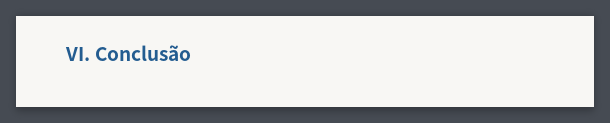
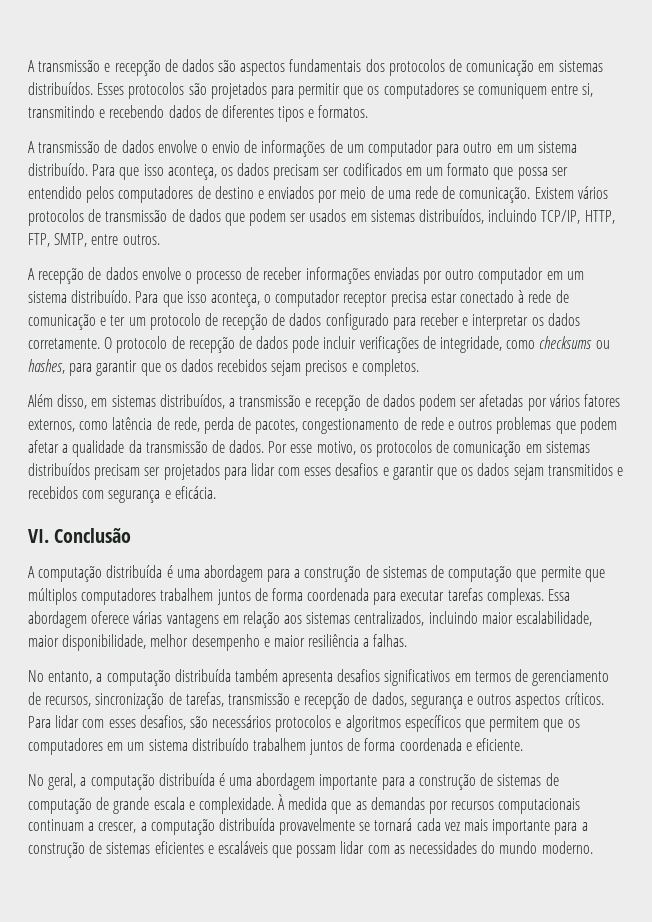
[65,45,192,61] VI. Conclusão -> [28,59,603,76] [28,82,594,99] [28,105,369,122] [28,140,577,157] [28,163,568,180] [28,186,608,203] [28,209,615,226] [28,233,160,247] [28,267,584,284] [28,290,569,307] [28,313,580,330] [28,336,610,353] [28,359,419,376] [28,394,620,411] [28,417,617,434] [28,440,590,457] [28,463,623,480] [28,486,216,503] [28,528,132,543] [28,565,605,582] [28,588,571,605] [28,611,593,628] [28,634,408,651] [28,669,610,686] [28,692,604,709] [28,715,580,732] [28,738,524,755] [28,773,559,790] [28,794,581,814] [28,818,588,835] [28,841,593,858] A transmissão e recepção de dados são aspectos fundamentais dos protocolos de comunicação em sistemas distribuídos. Esses protocolos são projetados para permitir que os computadores se comuniquem entre si, transmitindo e recebendo dados de diferentes tipos e formatos. // A transmissão de dados envolve o envio de informações de um computador para outro em um sistema distribuído. Para que isso aconteça, os dados precisam ser codificados em um formato que possa ser entendido pelos computadores de destino e enviados por meio de uma rede de comunicação. Existem vários protocolos de transmissão de dados que podem ser usados em sistemas distribuídos, incluindo TCP/IP, HTTP, FTP, SMTP, entre outros. // A recepção de dados envolve o processo de receber informações enviadas por outro computador em um sistema distribuído. Para que isso aconteça, o computador receptor precisa estar conectado à rede de comunicação e ter um protocolo de recepção de dados configurado para receber e interpretar os dados corretamente. O protocolo de recepção de dados pode incluir verificações de integridade, como checksums ou hashes, para garantir que os dados recebidos sejam precisos e completos. // Além disso, em sistemas distribuídos, a transmissão e recepção de dados podem ser afetadas por vários fatores externos, como latência de rede, perda de pacotes, congestionamento de rede e outros problemas que podem afetar a qualidade da transmissão de dados. Por esse motivo, os protocolos de comunicação em sistemas distribuídos precisam ser projetados para lidar com esses desafios e garantir que os dados sejam transmitidos e recebidos com segurança e eficácia. // VI. Conclusão // A computação distribuída é uma abordagem para a construção de sistemas de computação que permite que múltiplos computadores trabalhem juntos de forma coordenada para executar tarefas complexas. Essa abordagem oferece várias vantagens em relação aos sistemas centralizados, incluindo maior escalabilidade, maior disponibilidade, melhor desempenho e maior resiliência a falhas. // No entanto, a computação distribuída também apresenta desafios significativos em termos de gerenciamento de recursos, sincronização de tarefas, transmissão e recepção de dados, segurança e outros aspectos críticos. Para lidar com esses desafios, são necessários protocolos e algoritmos específicos que permitem que os computadores em um sistema distribuído trabalhem juntos de forma coordenada e eficiente. // No geral, a computação distribuída é uma abordagem importante para a construção de sistemas de computação de grande escala e complexidade. À medida que as demandas por recursos computacionais continuam a crescer, a computação distribuída provavelmente se tornará cada vez mais importante para a construção de sistemas eficientes e escaláveis que possam lidar com as necessidades do mundo moderno.

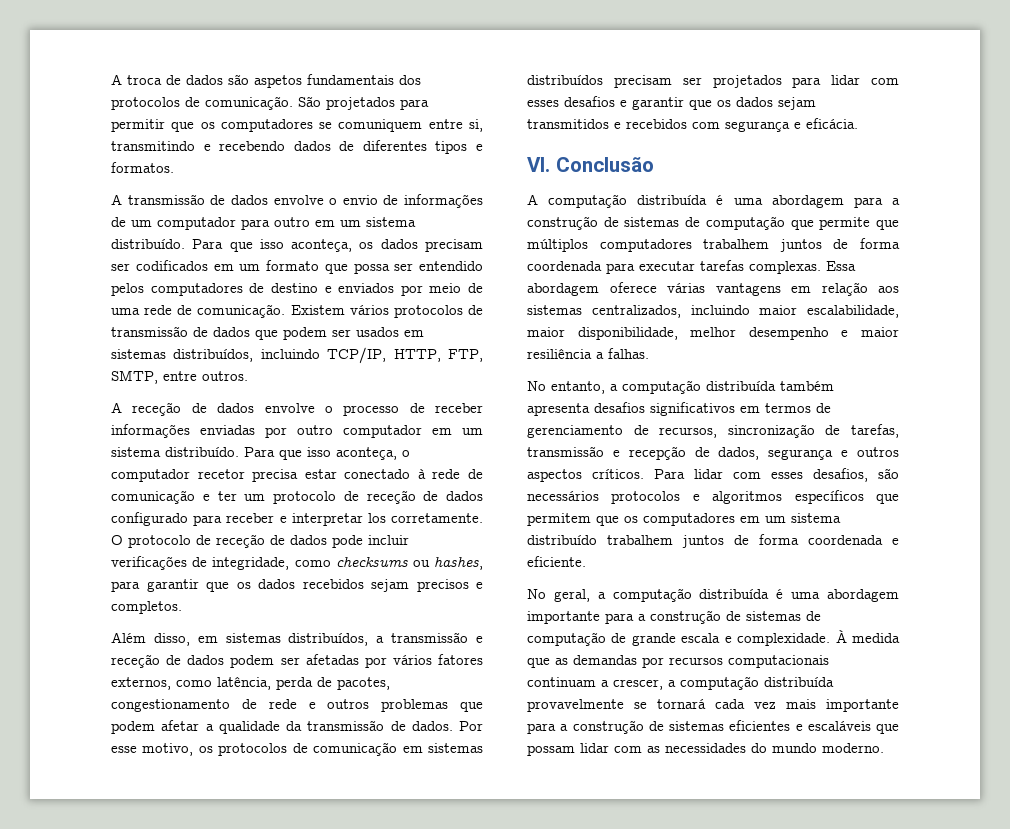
[28,59,161,76] A transmissão e recepção -> [111,74,162,85] A troca
[240,61,286,76] aspectos -> [254,75,302,88] aspetos
[466,59,603,76] [28,82,207,99] comunicação em sistemas distribuídos. Esses protocolos são -> [205,96,321,110] comunicação. São
[38,267,85,284] recepção -> [132,402,182,416] receção
[343,292,388,307] receptor -> [197,469,245,479] recetor
[222,313,269,330] recepção -> [366,490,416,504] receção
[531,313,580,326] os dados -> [367,513,386,523] los
[188,336,235,353] recepção -> [216,534,265,548] receção
[315,394,362,411] recepção -> [111,654,160,668] receção
[112,417,200,432] latência de rede, -> [217,676,271,690] latência,

